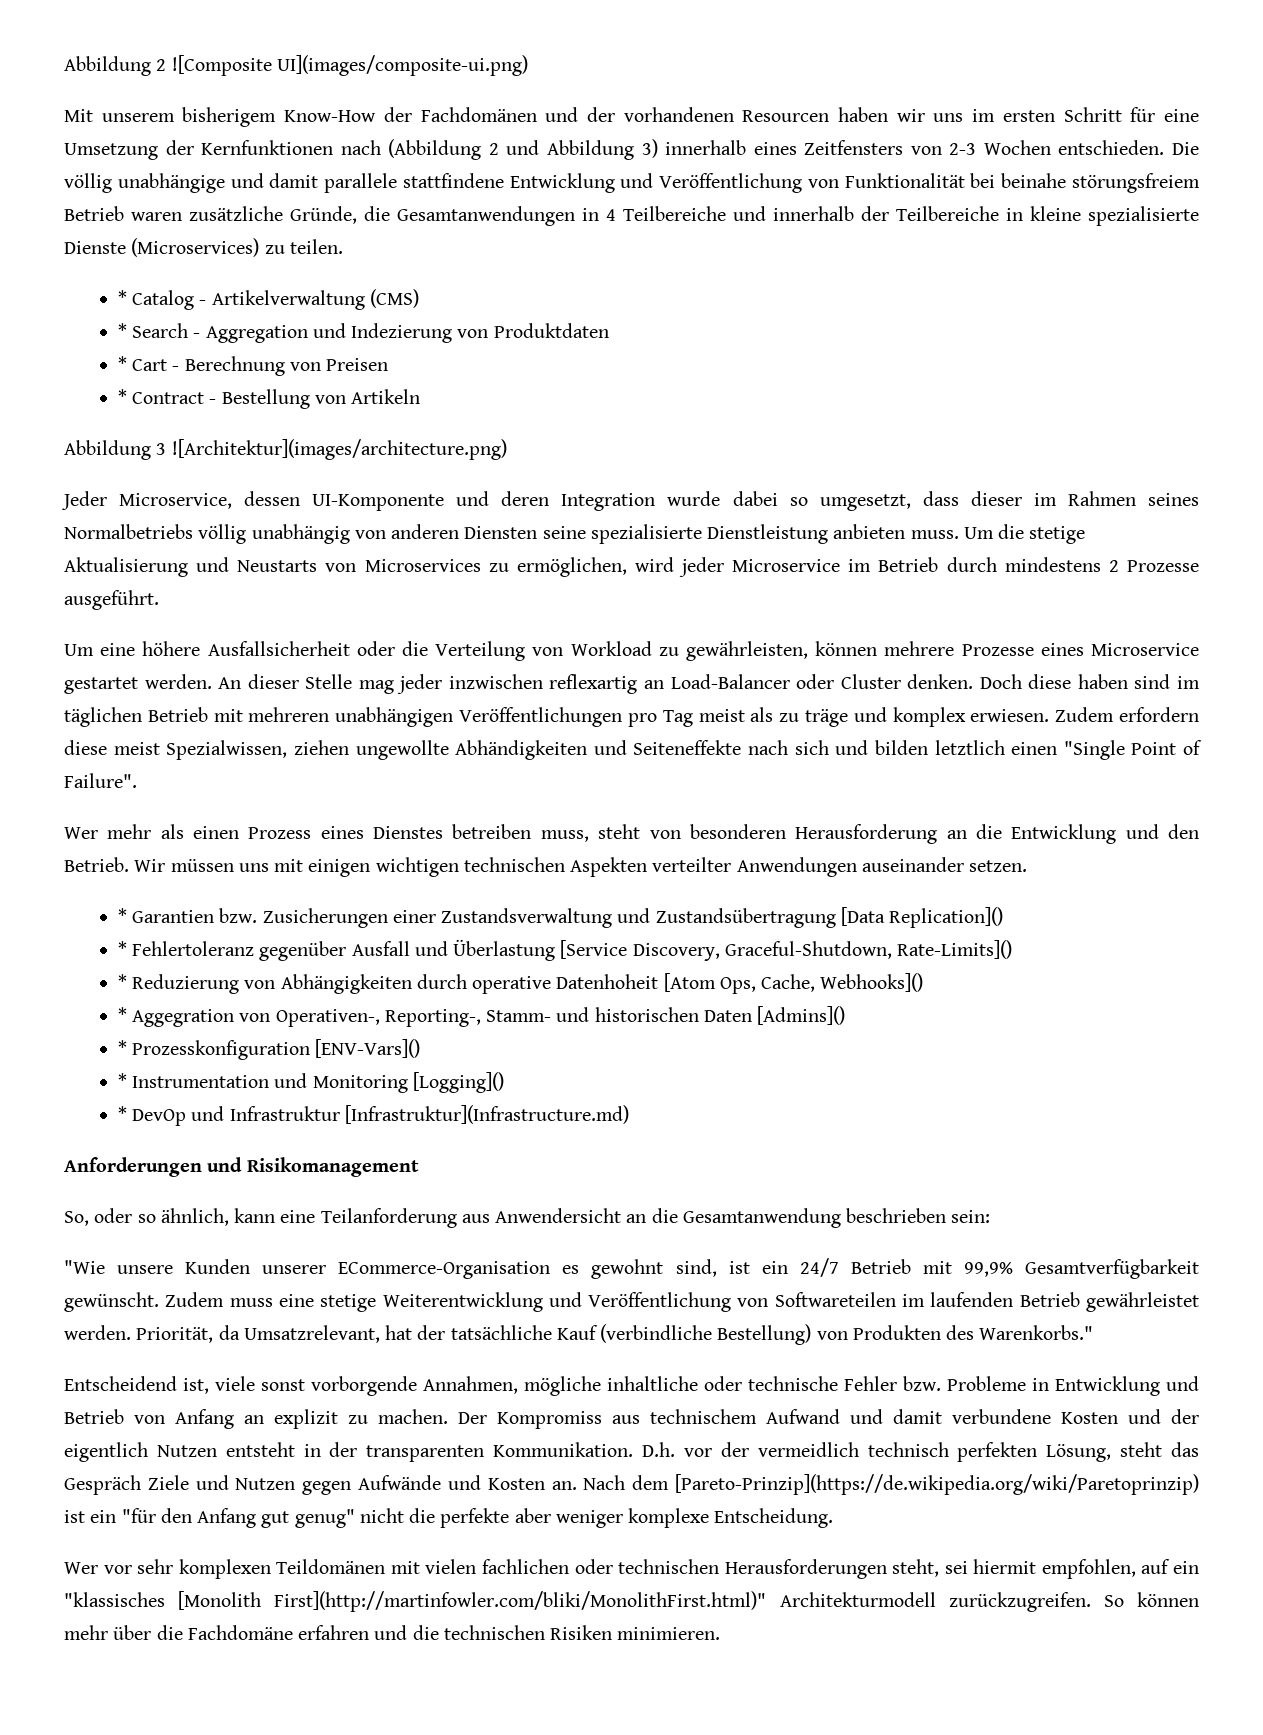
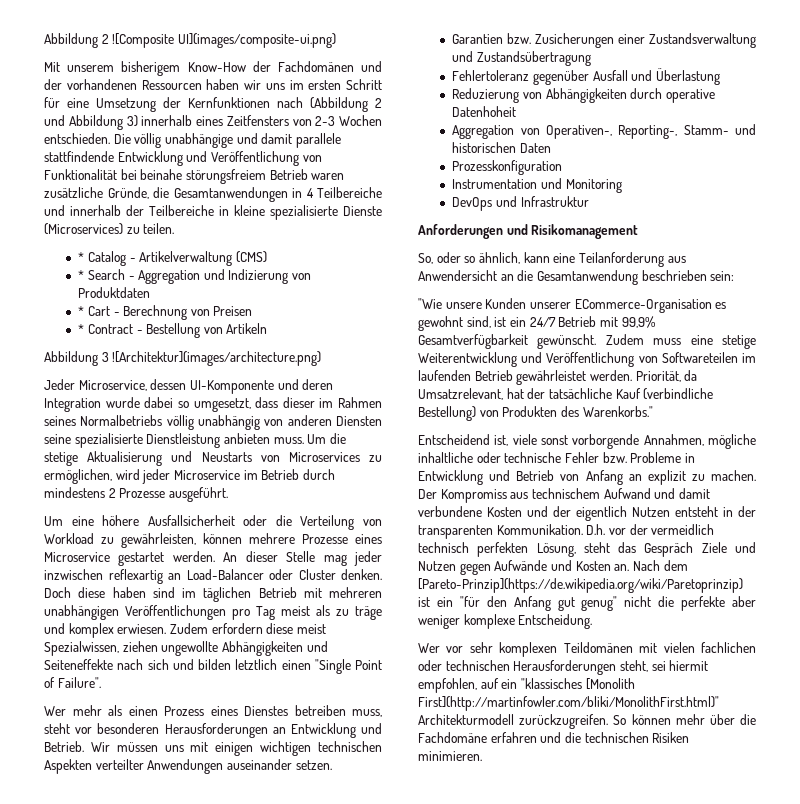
[742,110,830,122] Resourcen -> [141,80,202,90] Ressourcen
[402,173,504,188] stattfindene -> [44,151,114,162] stattfindende
[351,323,453,343] Indezierung -> [228,269,289,284] Indizierung
[455,740,588,760] Abhändigkeiten -> [221,641,303,656] Abhängigkeiten
[649,824,1199,844] von besonderen Herausforderung an die Entwicklung und den -> [75,723,382,738] vor besonderen Herausforderungen an Entwicklung und
[117,908,127,923] * -> (332, 765) none
[840,907,1004,928] [117,941,127,956] [Data Replication]() // * -> (591, 58) //
[560,940,1013,961] [117,974,127,989] [Service Discovery, Graceful-Shutdown, Rate-Limits]() // * -> (720, 76) //
[663,973,924,994] [117,1007,235,1027] [Atom Ops, Cache, Webhooks]() // * Aggegration -> [452,125,515,139] // Aggregation
[757,1006,846,1025] [117,1040,127,1055] [Admins]() // * -> (551, 148) //
[315,1039,421,1058] [117,1073,127,1088] [ENV-Vars]() // * -> (563, 167) //
[412,1072,504,1093] [117,1106,187,1126] [Logging]() // * DevOp -> [452,197,493,211] // DevOps
[344,1105,629,1124] [Infrastruktur](Infrastructure.md) -> (589, 201) none

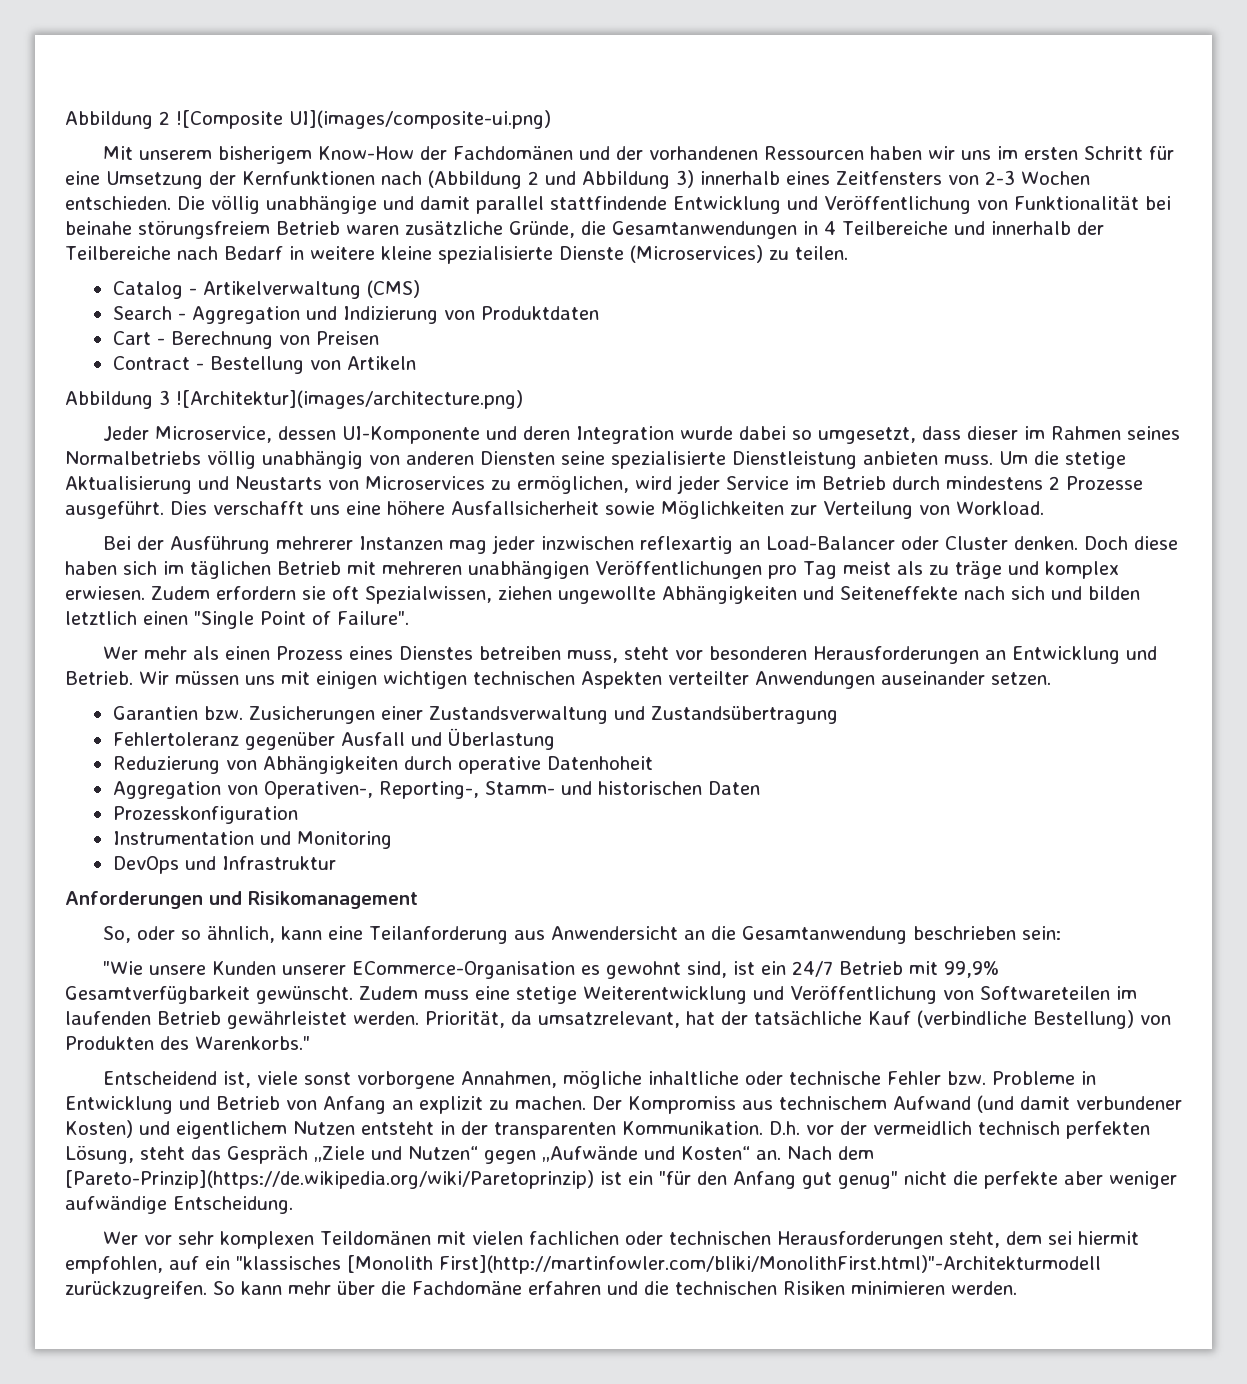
[295,133,341,148] parallele -> [476,196,544,214] parallel
[219,206,229,216] in -> [176,246,375,260] nach Bedarf in weitere
[78,252,85,262] * -> (848, 253) none
[78,270,85,280] * -> (420, 289) none
[78,306,85,316] * -> (599, 313) none
[78,324,85,334] * -> (379, 338) none
[173,470,240,480] Microservice -> [726,476,789,490] Service
[44,515,382,530] [44,533,382,548] [44,551,316,566] // Um eine höhere Ausfallsicherheit oder die Verteilung von Workload zu gewährleisten, können mehrere Prozesse eines Microservice gestartet werden. An dieser Stelle -> [170,500,1044,519] [102,536,443,554] Dies verschafft uns eine höhere Ausfallsicherheit sowie Möglichkeiten zur Verteilung von Workload. // Bei der Ausführung mehrerer Instanzen
[152,587,175,598] sind -> [123,561,157,575] sich
[266,623,326,634] diese meist -> [302,586,359,600] sie oft
[418,388,503,400] Umsatzrelevant, -> [538,1011,680,1028] umsatzrelevant,
[572,434,640,449] vorborgende -> [356,1071,455,1089] vorborgene
[654,488,710,499] [418,506,627,521] und damit verbundene Kosten und der eigentlich -> [977,1095,1182,1113] [65,1120,287,1139] (und damit verbundener Kosten) und eigentlichem
[701,542,756,553] [418,560,611,575] Ziele und Nutzen gegen Aufwände und Kosten -> [314,1146,750,1164] „Ziele und Nutzen“ gegen „Aufwände und Kosten“
[463,614,515,629] komplexe -> [65,1196,167,1214] aufwändige
(648, 666) none -> [1005,1231,1042,1245] dem
[418,696,719,711] [418,714,514,725] First](http://martinfowler.com/bliki/MonolithFirst.html)" Architekturmodell -> [439,1255,1101,1274] First](http://martinfowler.com/bliki/MonolithFirst.html)"-Architekturmodell
[631,714,671,725] können -> [241,1281,282,1295] kann
[418,751,482,761] minimieren. -> [850,1281,1017,1295] minimieren werden.

